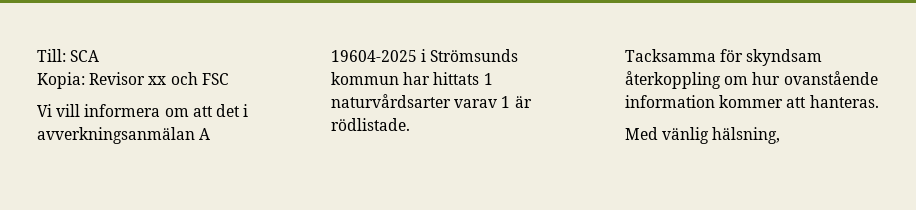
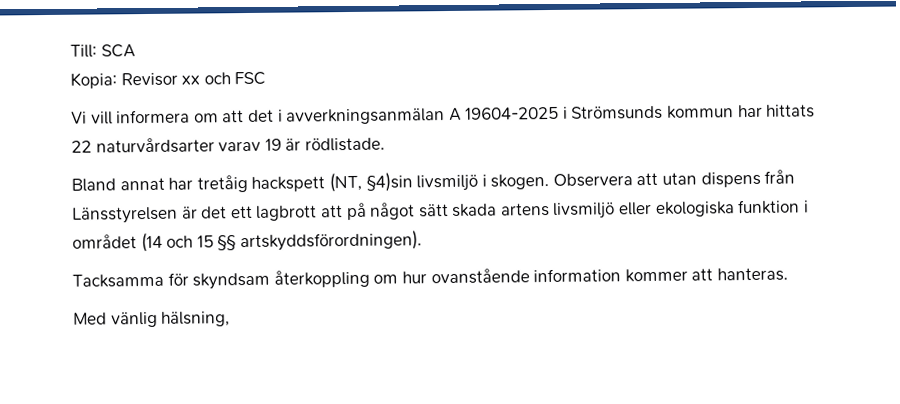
[483,73,493,85] 1 -> [71,140,92,153] 22
[501,96,511,108] 1 -> [264,138,282,151] 19
(410, 124) none -> [71,169,796,193] [72,199,809,224] [72,230,422,253] // Bland annat har tretåig hackspett (NT, §4)sin livsmiljö i skogen. Observera att utan dispens från Länsstyrelsen är det ett lagbrott att på något sätt skada artens livsmiljö eller ekologiska funktion i området (14 och 15 §§ artskyddsförordningen).

